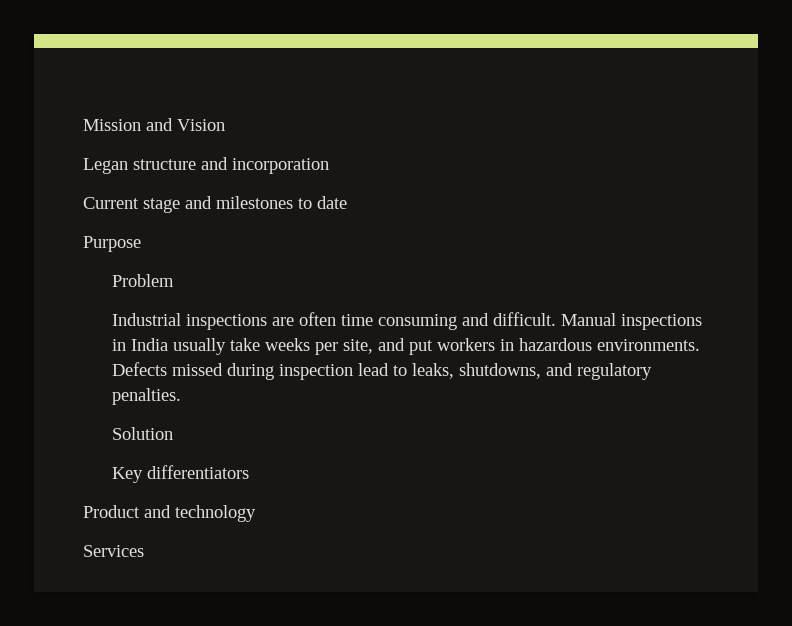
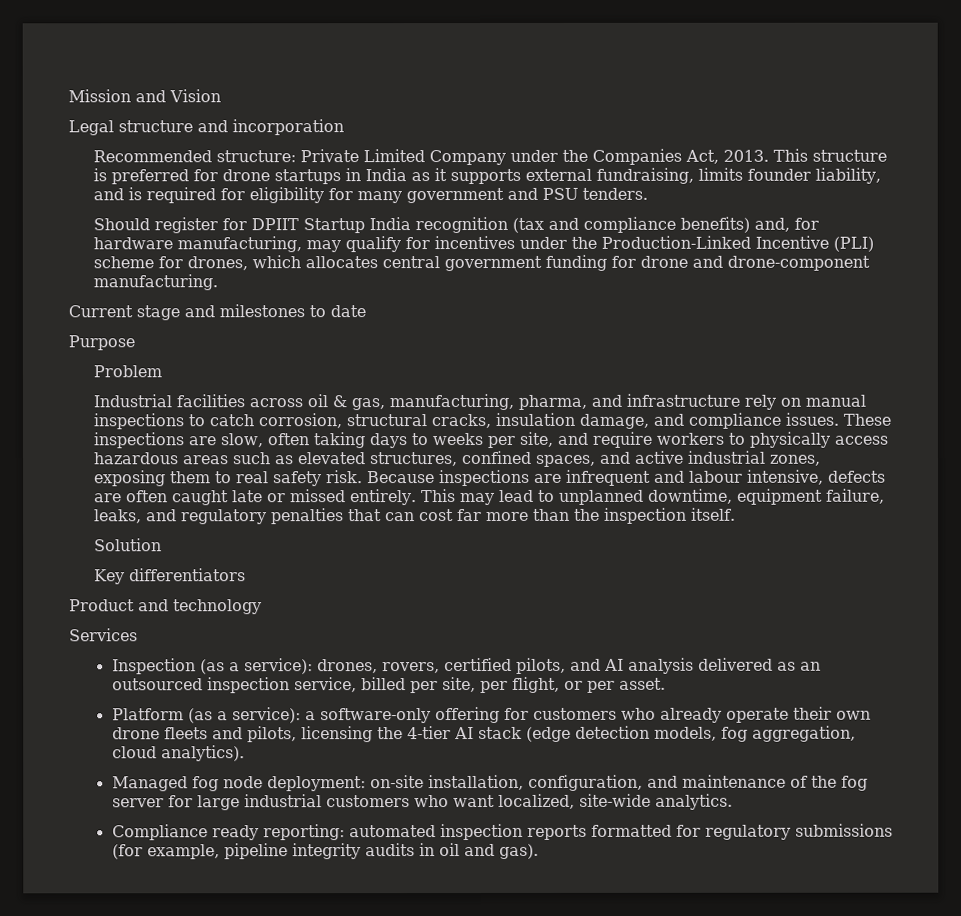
[83,158,128,174] Legan -> [68,120,114,136] Legal
(329, 166) none -> [92,148,887,166] [92,167,881,185] [92,187,648,204] [92,216,819,234] [92,235,874,253] [92,254,870,272] [92,274,218,291] // Recommended structure: Private Limited Company under the Companies Act, 2013. This structure is preferred for drone startups in India as it supports external fundraising, limits founder liability, and is required for eligibility for many government and PSU tenders. // Should register for DPIIT Startup India recognition (tax and compliance benefits) and, for hardware manufacturing, may qualify for incentives under the Production-Linked Incentive (PLI) scheme for drones, which allocates central government funding for drone and drone-component manufacturing.
[185,312,702,330] [111,338,700,355] [111,362,652,380] [111,388,181,405] inspections are often time consuming and difficult. Manual inspections in India usually take weeks per site, and put workers in hazardous environments. Defects missed during inspection lead to leaks, shutdowns, and regulatory penalties. -> [175,393,866,411] [92,412,891,430] [92,431,888,449] [92,450,821,467] [93,469,886,487] [93,488,885,506] [93,507,736,525] facilities across oil & gas, manufacturing, pharma, and infrastructure rely on manual inspections to catch corrosion, structural cracks, insulation damage, and compliance issues. These inspections are slow, often taking days to weeks per site, and require workers to physically access hazardous areas such as elevated structures, confined spaces, and active industrial zones, exposing them to real safety risk. Because inspections are infrequent and labour intensive, defects are often caught late or missed entirely. This may lead to unplanned downtime, equipment failure, leaks, and regulatory penalties that can cost far more than the inspection itself.
(144, 551) none -> [111,657,821,675] [111,676,666,694] [111,706,871,724] [111,725,856,743] [111,745,245,762] [111,774,868,792] [111,793,733,811] [111,823,893,841] [111,843,539,860] // Inspection (as a service): drones, rovers, certified pilots, and AI analysis delivered as an outsourced inspection service, billed per site, per flight, or per asset. // Platform (as a service): a software-only offering for customers who already operate their own drone fleets and pilots, licensing the 4-tier AI stack (edge detection models, fog aggregation, cloud analytics). // Managed fog node deployment: on-site installation, configuration, and maintenance of the fog server for large industrial customers who want localized, site-wide analytics. // Compliance ready reporting: automated inspection reports formatted for regulatory submissions (for example, pipeline integrity audits in oil and gas).

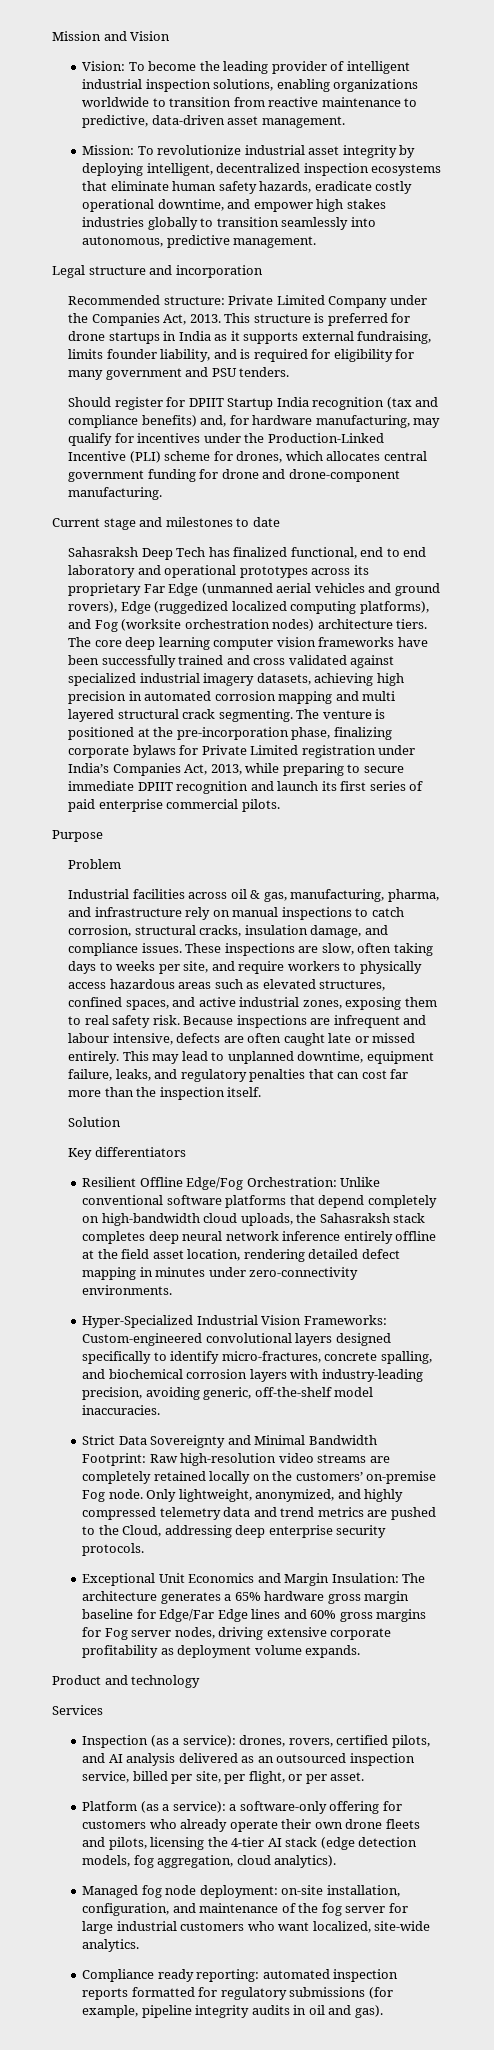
(221, 96) none -> [82,61,410,74] [82,79,419,92] [82,97,418,107] [82,115,345,128] [82,145,416,158] [82,163,442,176] [82,181,413,194] [82,199,386,212] [82,217,376,230] [82,235,317,248] // Vision: To become the leading provider of intelligent industrial inspection solutions, enabling organizations worldwide to transition from reactive maintenance to predictive, data-driven asset management. // Mission: To revolutionize industrial asset integrity by deploying intelligent, decentralized inspection ecosystems that eliminate human safety hazards, eradicate costly operational downtime, and empower high stakes industries globally to transition seamlessly into autonomous, predictive management.
(366, 311) none -> [68,547,427,560] [68,565,369,578] [68,583,440,596] [68,601,429,614] [68,619,428,632] [68,637,428,650] [68,655,395,668] [68,673,404,686] [68,691,396,704] [68,709,386,722] [68,727,392,740] [68,745,416,758] [68,763,404,776] [68,781,424,794] [68,799,280,812] // Sahasraksh Deep Tech has finalized functional, end to end laboratory and operational prototypes across its proprietary Far Edge (unmanned aerial vehicles and ground rovers), Edge (ruggedized localized computing platforms), and Fog (worksite orchestration nodes) architecture tiers. The core deep learning computer vision frameworks have been successfully trained and cross validated against specialized industrial imagery datasets, achieving high precision in automated corrosion mapping and multi layered structural crack segmenting. The venture is positioned at the pre-incorporation phase, finalizing corporate bylaws for Private Limited registration under India’s Companies Act, 2013, while preparing to secure immediate DPIIT recognition and launch its first series of paid enterprise commercial pilots.
(246, 575) none -> [82,1177,381,1190] [82,1195,437,1208] [82,1213,426,1226] [82,1231,437,1244] [82,1249,400,1262] [82,1267,359,1280] [82,1285,173,1295] [82,1315,387,1328] [82,1333,391,1346] [82,1351,432,1364] [82,1369,423,1382] [82,1387,374,1400] [82,1405,161,1415] [82,1435,377,1448] [82,1453,390,1466] [82,1471,437,1484] [82,1489,404,1502] [82,1507,436,1520] [82,1525,387,1538] [82,1543,145,1556] [82,1573,426,1586] [82,1591,410,1604] [82,1609,427,1622] [82,1627,392,1640] [82,1645,361,1658] // Resilient Offline Edge/Fog Orchestration: Unlike conventional software platforms that depend completely on high-bandwidth cloud uploads, the Sahasraksh stack completes deep neural network inference entirely offline at the field asset location, rendering detailed defect mapping in minutes under zero-connectivity environments. // Hyper-Specialized Industrial Vision Frameworks: Custom-engineered convolutional layers designed specifically to identify micro-fractures, concrete spalling, and biochemical corrosion layers with industry-leading precision, avoiding generic, off-the-shelf model inaccuracies. // Strict Data Sovereignty and Minimal Bandwidth Footprint: Raw high-resolution video streams are completely retained locally on the customers’ on-premise Fog node. Only lightweight, anonymized, and highly compressed telemetry data and trend metrics are pushed to the Cloud, addressing deep enterprise security protocols. // Exceptional Unit Economics and Margin Insulation: The architecture generates a 65% hardware gross margin baseline for Edge/Far Edge lines and 60% gross margins for Fog server nodes, driving extensive corporate profitability as deployment volume expands.

